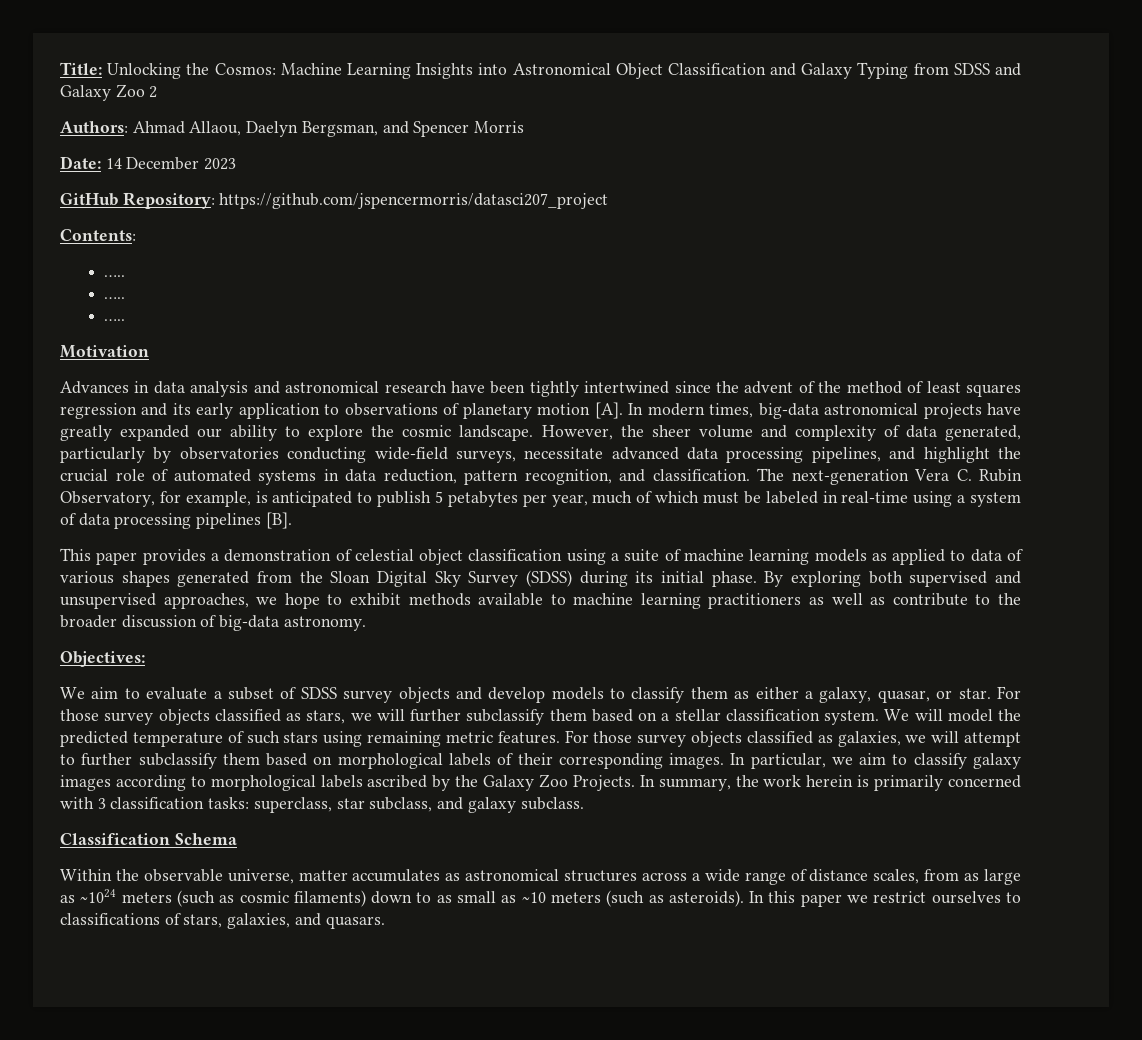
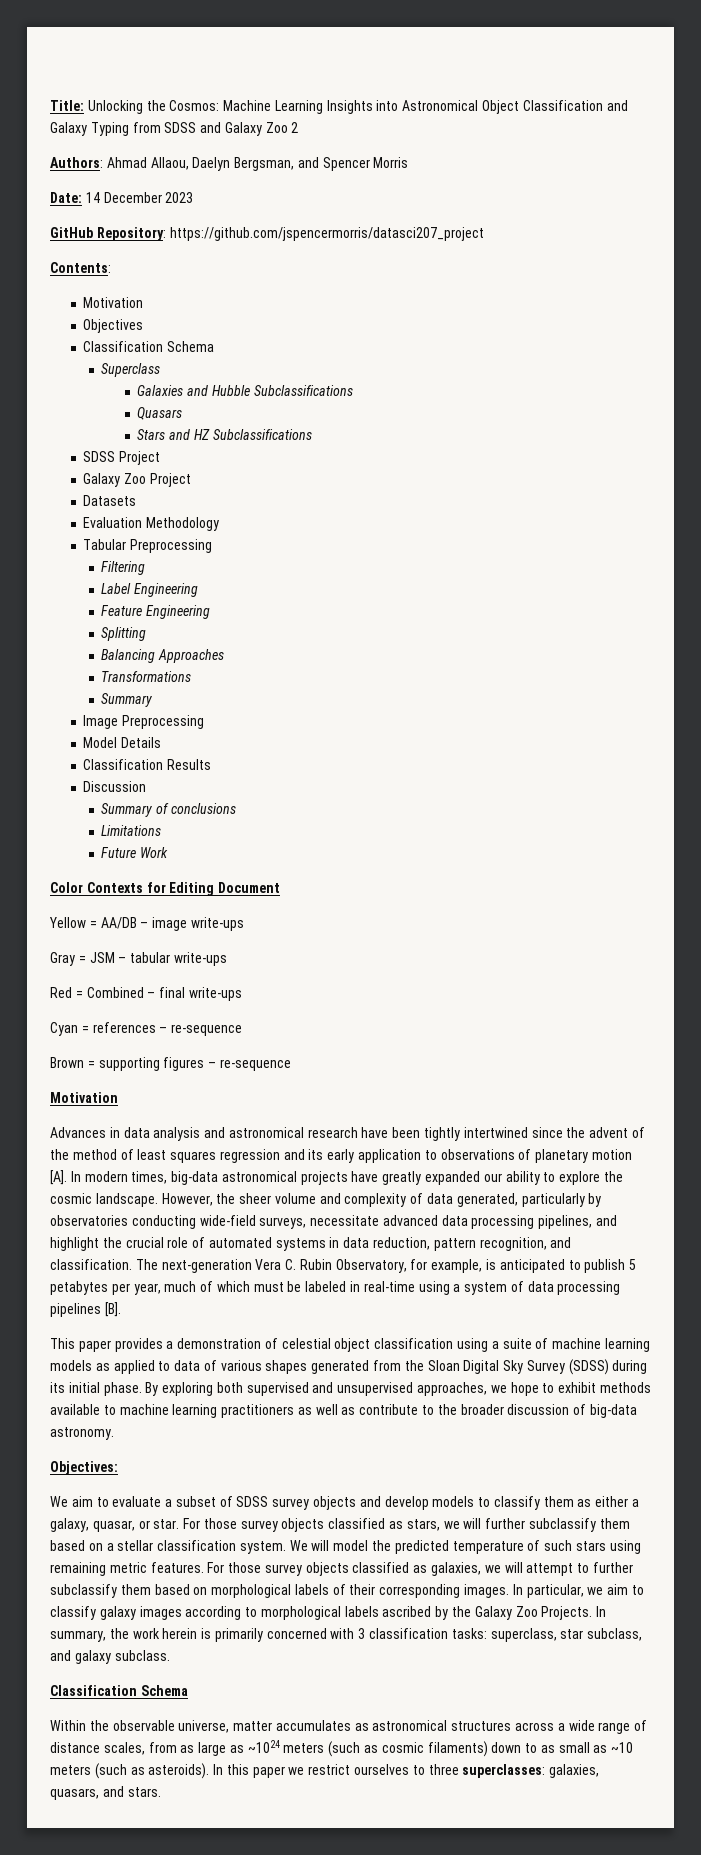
[104,275,126,277] [104,297,126,299] [104,319,126,321] ….. // ….. // ….. -> [83,297,144,308] [83,319,144,333] [83,341,215,352] [101,363,161,377] [137,385,353,396] [137,407,183,420] [137,429,312,440] [83,451,161,465] [83,473,191,487] [83,495,137,506] [83,517,220,531] [83,539,213,553] [101,561,146,575] [101,583,199,597] [101,605,211,619] [101,627,147,641] [101,649,225,663] [101,671,192,682] [101,693,153,707] [83,715,205,729] [83,737,162,748] [83,759,212,770] [83,781,147,792] [101,803,236,817] [101,825,162,836] [101,847,169,858] [50,882,281,896] [49,917,244,931] [50,952,227,966] [50,987,242,1001] [50,1022,243,1036] [50,1057,291,1071] Motivation // Objectives // Classification Schema // Superclass // Galaxies and Hubble Subclassifications // Quasars // Stars and HZ Subclassifications // SDSS Project // Galaxy Zoo Project // Datasets // Evaluation Methodology // Tabular Preprocessing // Filtering // Label Engineering // Feature Engineering // Splitting // Balancing Approaches // Transformations // Summary // Image Preprocessing // Model Details // Classification Results // Discussion // Summary of conclusions // Limitations // Future Work // Color Contexts for Editing Document // Yellow = AA/DB – image write-ups // Gray = JSM – tabular write-ups // Red = Combined – final write-ups // Cyan = references – re-sequence // Brown = supporting figures – re-sequence
[60,913,385,929] classifications of stars, galaxies, and quasars. -> [428,1764,600,1778] [50,1786,161,1800] three superclasses: galaxies, quasars, and stars.

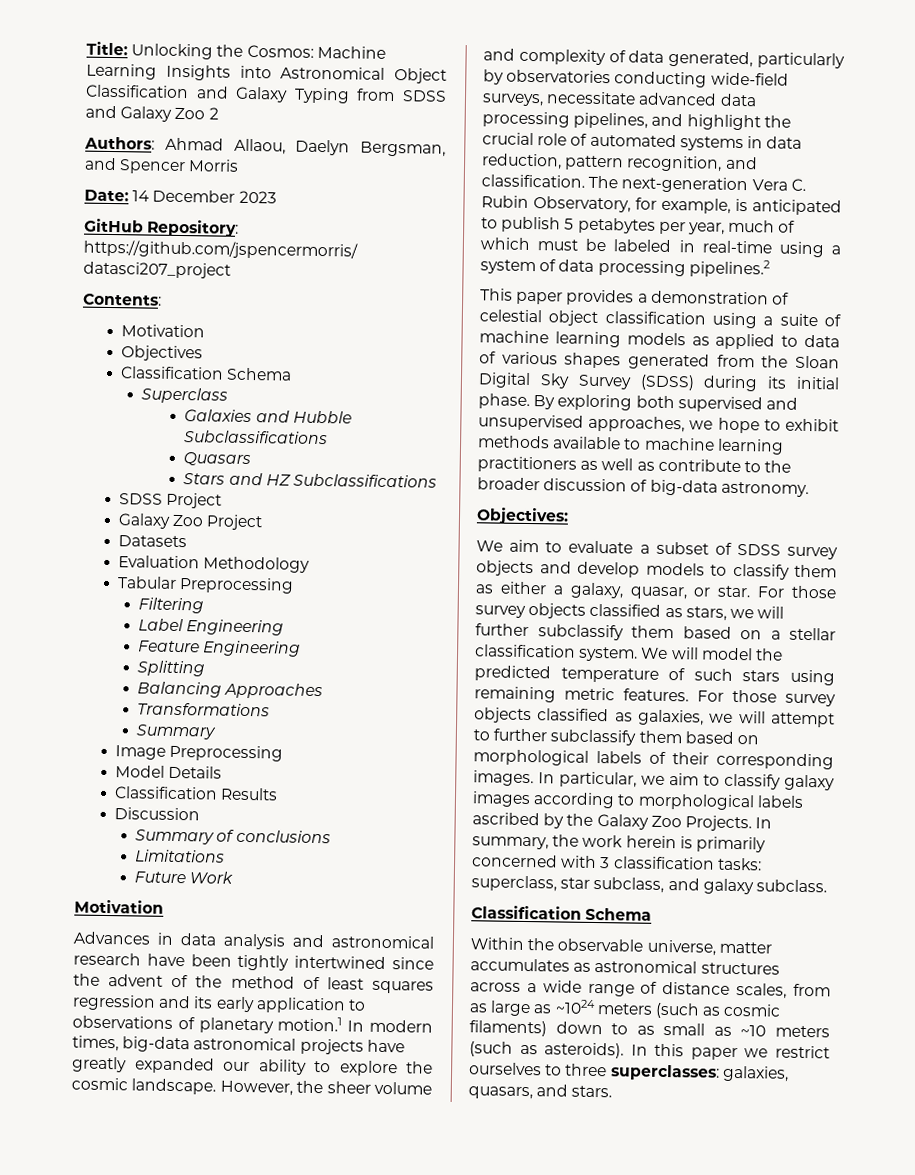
[50,882,281,896] [49,917,244,931] [50,952,227,966] [50,987,242,1001] [50,1022,243,1036] [50,1057,291,1071] // Color Contexts for Editing Document // Yellow = AA/DB – image write-ups // Gray = JSM – tabular write-ups // Red = Combined – final write-ups // Cyan = references – re-sequence // Brown = supporting figures – re-sequence -> (234, 877) none
[591,1149,632,1160] [50,1170,67,1185] motion [A]. -> [277,1016,343,1032] motion.1
[50,1302,121,1317] pipelines [B]. -> [688,259,770,278] pipelines.2

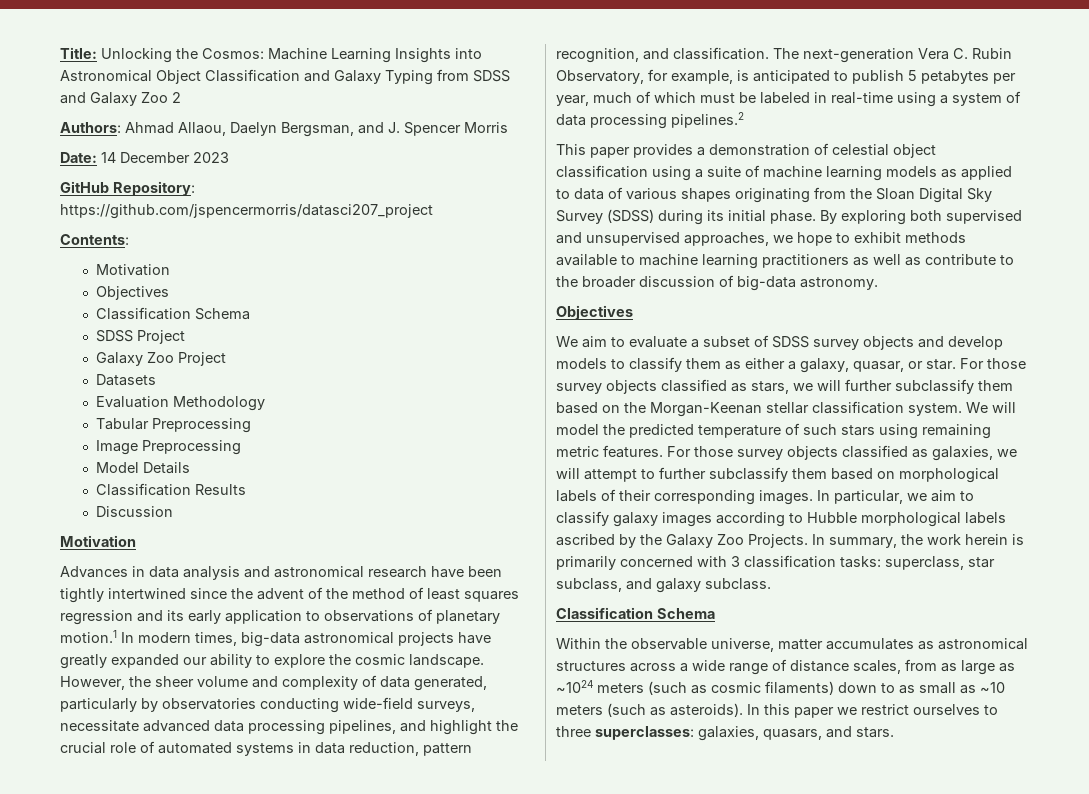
(117, 164) none -> [388,122,400,133] J.
[141,387,229,404] [184,409,352,424] [184,430,329,445] [183,452,252,467] [183,472,437,488] // Superclass // Galaxies and Hubble Subclassifications // Quasars // Stars and HZ Subclassifications -> (250, 314) none
[138,597,205,614] [138,618,285,636] [138,640,302,657] [137,660,206,677] [137,681,324,700] [137,702,271,717] [136,724,217,740] // Filtering // Label Engineering // Feature Engineering // Splitting // Balancing Approaches // Transformations // Summary -> (251, 425) none
[135,829,331,845] [135,849,226,863] [134,871,234,884] // Summary of conclusions // Limitations // Future Work -> (173, 511) none
[628,353,710,370] generated -> [735,188,810,203] originating
[476,507,569,525] Objectives: -> [556,305,633,320] Objectives
[770,630,781,640] a -> [624,402,762,417] the Morgan-Keenan
(636, 800) none -> [807,512,857,523] Hubble

